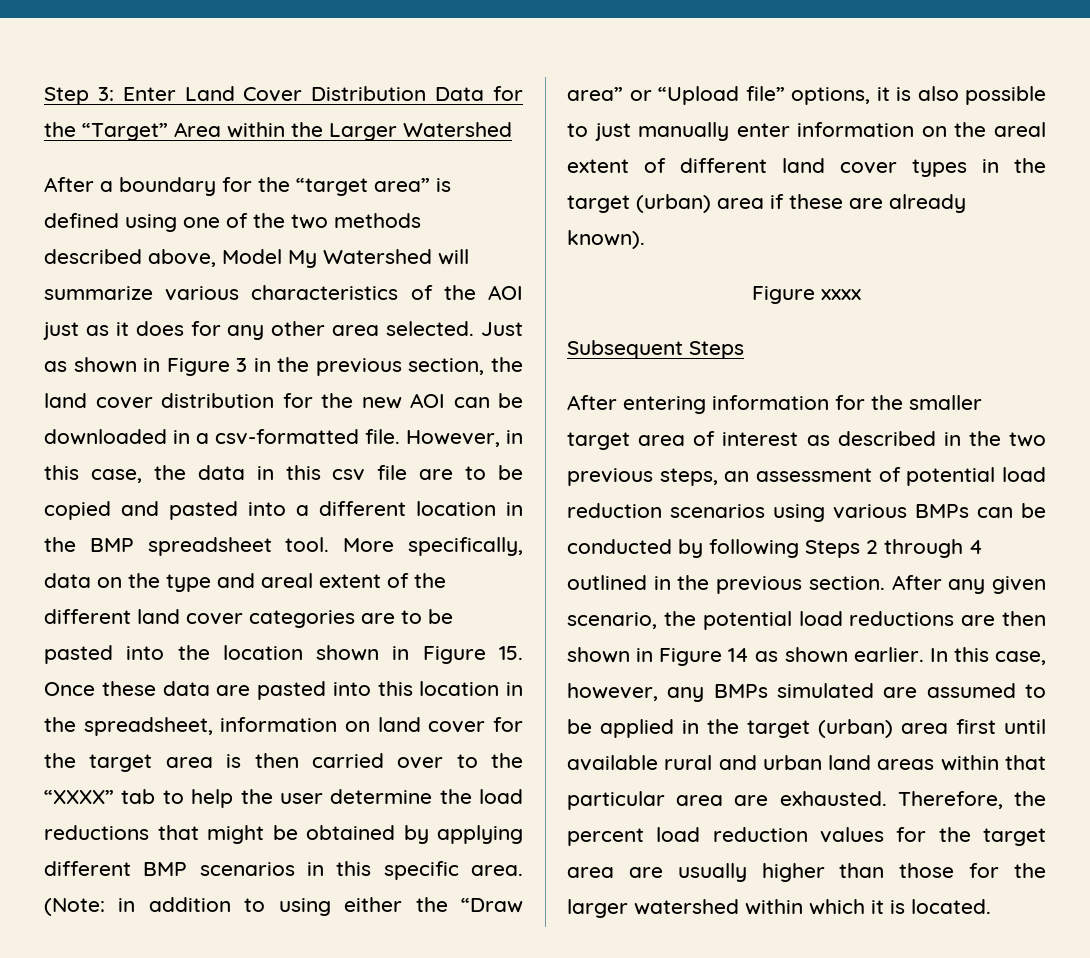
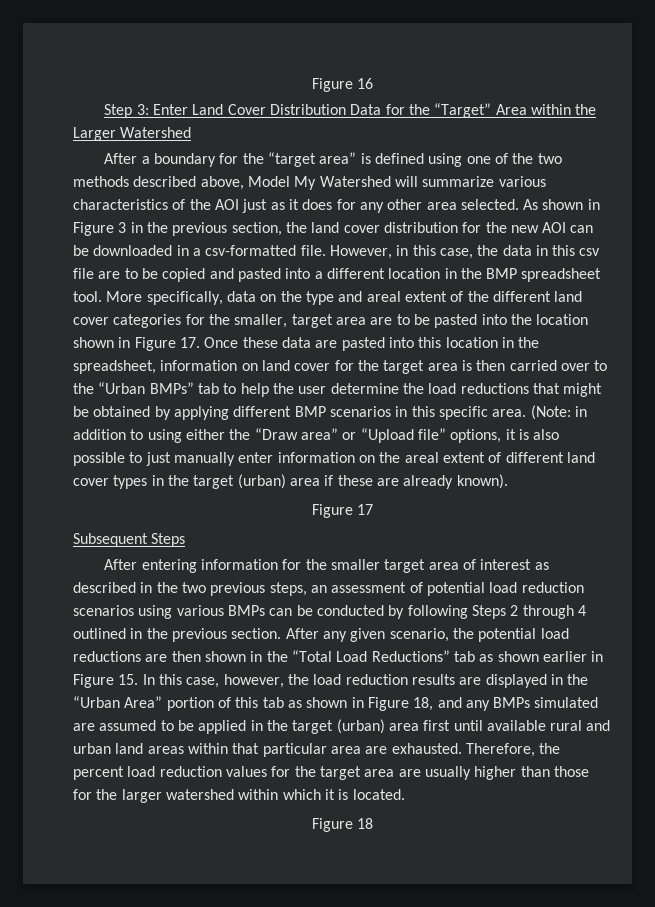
(44, 96) none -> [311,78,374,92] Figure 16 //
[481,322,523,336] [44,361,67,372] Just as -> [523,199,539,210] As
(355, 619) none -> [185,314,366,328] for the smaller, target area
[498,646,523,660] 15. -> [179,337,200,348] 17.
[44,790,114,804] “XXXX” -> [98,382,194,394] “Urban BMPs”
[821,289,861,300] xxxx -> [357,504,374,515] 17
[659,647,1046,666] [567,683,658,701] Figure 14 as shown earlier. In this case, however, -> [266,650,604,662] [73,674,589,688] [73,696,462,711] the “Total Load Reductions” tab as shown earlier in Figure 15. In this case, however, the load reduction results are displayed in the “Urban Area” portion of this tab as shown in Figure 18, and
(991, 906) none -> [311,818,374,832] // Figure 18

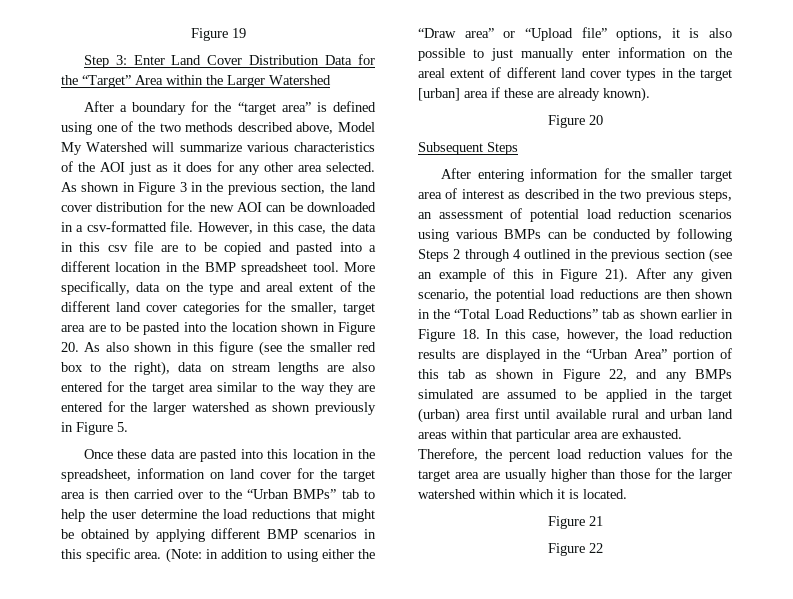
[311,78,374,92] Figure 16 -> [190,28,246,41] Figure 19
[179,337,200,348] 17. -> [61,341,376,356] [61,361,375,376] [61,381,375,395] [61,401,376,415] [61,422,128,435] 20. As also shown in this figure (see the smaller red box to the right), data on stream lengths are also entered for the target area similar to the way they are entered for the larger watershed as shown previously in Figure 5. //
[237,474,286,489] (urban) -> [418,88,460,101] [urban]
[357,504,374,515] 17 -> [588,115,603,125] 20
[231,628,282,639] section. -> [664,248,732,263] [418,268,628,283] section (see an example of this in Figure 21).
[118,674,139,685] 15. -> [461,329,480,339] 18.
[413,697,434,711] 18, -> [609,369,627,381] 22,
[357,818,374,829] 18 -> [588,516,603,526] [547,543,603,556] 21 // Figure 22

